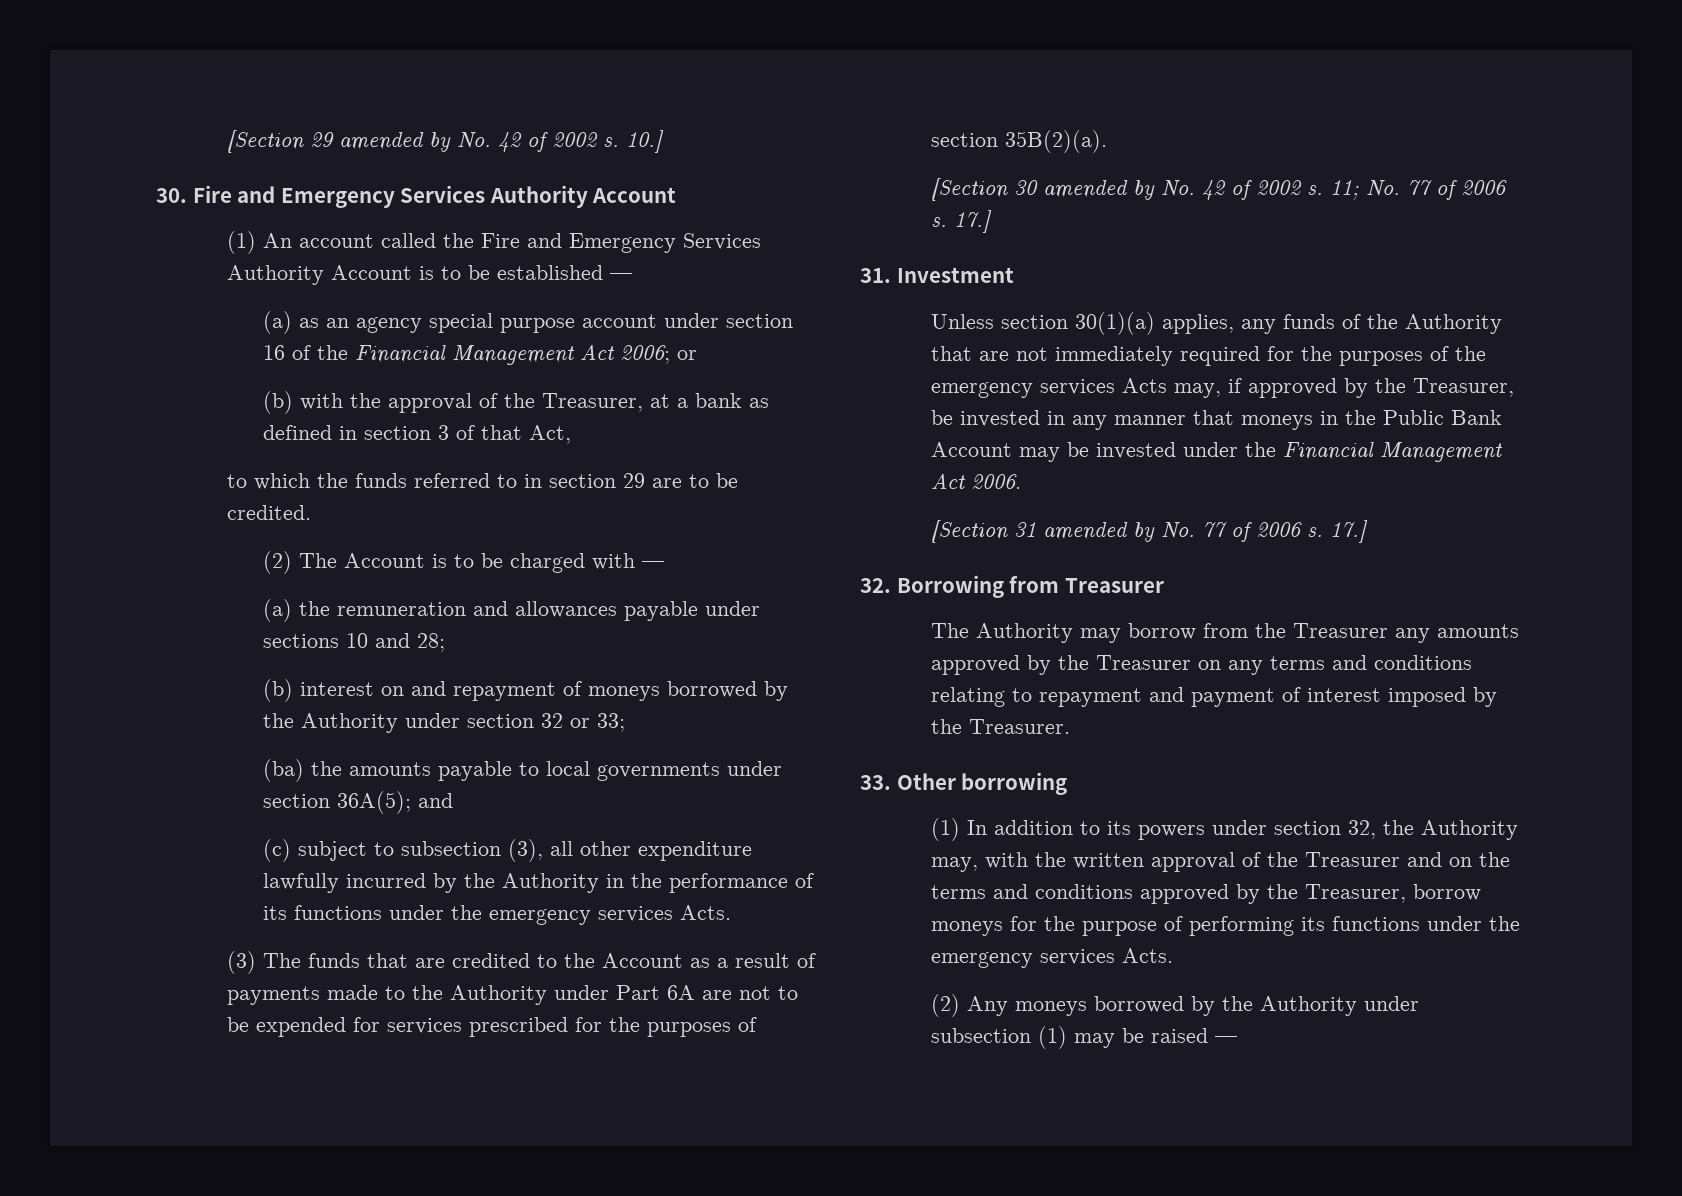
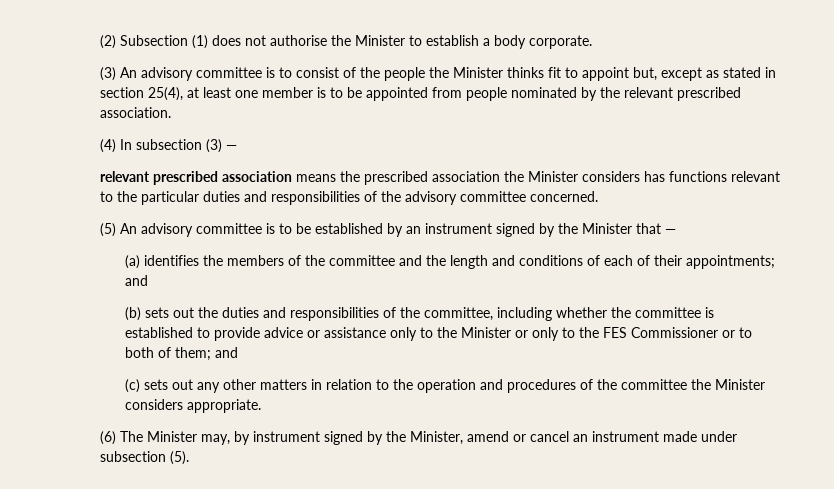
[227,130,665,153] [156,185,677,208] [227,231,762,254] [227,265,633,285] [262,311,793,334] [262,344,697,365] [262,391,769,414] [262,425,571,444] [227,473,739,490] [227,505,312,520] [262,551,664,574] [262,599,760,622] [262,633,445,652] [262,679,788,702] [262,713,625,733] [262,759,782,782] [262,791,453,814] [262,839,752,862] [262,873,814,893] [262,905,731,925] [227,951,817,974] [227,985,799,1005] [227,1017,758,1037] [931,130,1108,153] [931,178,1508,201] [931,210,993,233] [860,267,1014,283] [931,312,1503,335] [931,346,1487,366] [931,378,1515,398] [931,410,1503,430] [931,442,1504,462] [931,473,1022,490] [931,520,1369,543] [860,575,1164,598] [931,623,1520,643] [931,655,1473,675] [931,687,1498,707] [931,719,1071,734] [860,772,1068,795] [931,818,1519,841] [931,852,1511,872] [931,884,1482,904] [931,916,1521,936] [931,948,1174,968] [931,994,1420,1017] [931,1026,1238,1049] [Section 29 amended by No. 42 of 2002 s. 10.] // 30. Fire and Emergency Services Authority Account // (1) An account called the Fire and Emergency Services Authority Account is to be established — // (a) as an agency special purpose account under section 16 of the Financial Management Act 2006; or // (b) with the approval of the Treasurer, at a bank as defined in section 3 of that Act, // to which the funds referred to in section 29 are to be credited. // (2) The Account is to be charged with — // (a) the remuneration and allowances payable under sections 10 and 28; // (b) interest on and repayment of moneys borrowed by the Authority under section 32 or 33; // (ba) the amounts payable to local governments under section 36A(5); and // (c) subject to subsection (3), all other expenditure lawfully incurred by the Authority in the performance of its functions under the emergency services Acts. // (3) The funds that are credited to the Account as a result of payments made to the Authority under Part 6A are not to be expended for services prescribed for the purposes of section 35B(2)(a). // [Section 30 amended by No. 42 of 2002 s. 11; No. 77 of 2006 s. 17.] // 31. Investment // Unless section 30(1)(a) applies, any funds of the Authority that are not immediately required for the purposes of the emergency services Acts may, if approved by the Treasurer, be invested in any manner that moneys in the Public Bank Account may be invested under the Financial Management Act 2006. // [Section 31 amended by No. 77 of 2006 s. 17.] // 32. Borrowing from Treasurer // The Authority may borrow from the Treasurer any amounts approved by the Treasurer on any terms and conditions relating to repayment and payment of interest imposed by the Treasurer. // 33. Other borrowing // (1) In addition to its powers under section 32, the Authority may, with the written approval of the Treasurer and on the terms and conditions approved by the Treasurer, borrow moneys for the purpose of performing its functions under the emergency services Acts. // (2) Any moneys borrowed by the Authority under subsection (1) may be raised — -> [99,35,592,49] [99,67,776,81] [99,87,741,101] [99,107,171,118] [99,139,237,153] [99,171,780,185] [99,191,598,205] [99,223,676,237] [125,255,776,269] [125,275,149,286] [125,307,715,321] [125,327,753,341] [125,347,239,361] [125,379,766,393] [125,399,262,413] [99,431,737,445] [99,451,189,465] (2) Subsection (1) does not authorise the Minister to establish a body corporate. // (3) An advisory committee is to consist of the people the Minister thinks fit to appoint but, except as stated in section 25(4), at least one member is to be appointed from people nominated by the relevant prescribed association. // (4) In subsection (3) — // relevant prescribed association means the prescribed association the Minister considers has functions relevant to the particular duties and responsibilities of the advisory committee concerned. // (5) An advisory committee is to be established by an instrument signed by the Minister that — // (a) identifies the members of the committee and the length and conditions of each of their appointments; and // (b) sets out the duties and responsibilities of the committee, including whether the committee is established to provide advice or assistance only to the Minister or only to the FES Commissioner or to both of them; and // (c) sets out any other matters in relation to the operation and procedures of the committee the Minister considers appropriate. // (6) The Minister may, by instrument signed by the Minister, amend or cancel an instrument made under subsection (5).

